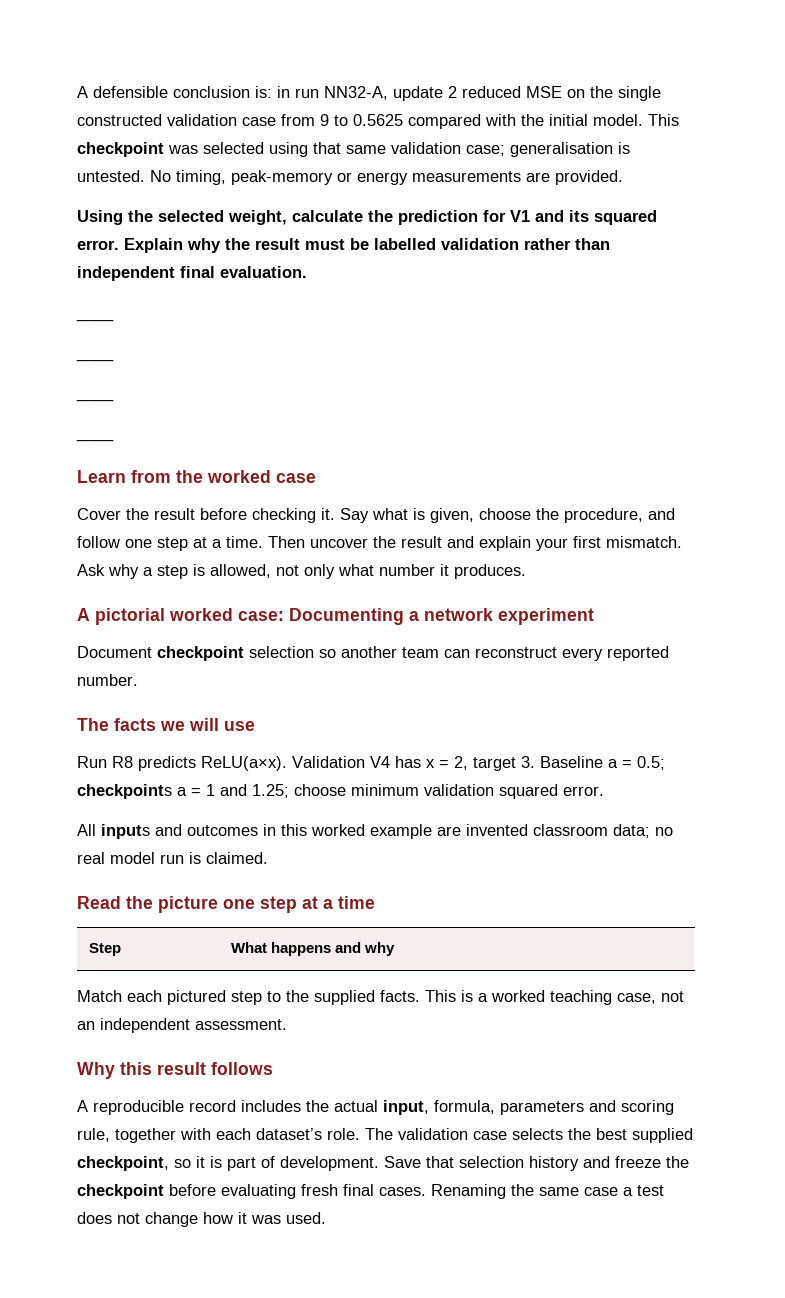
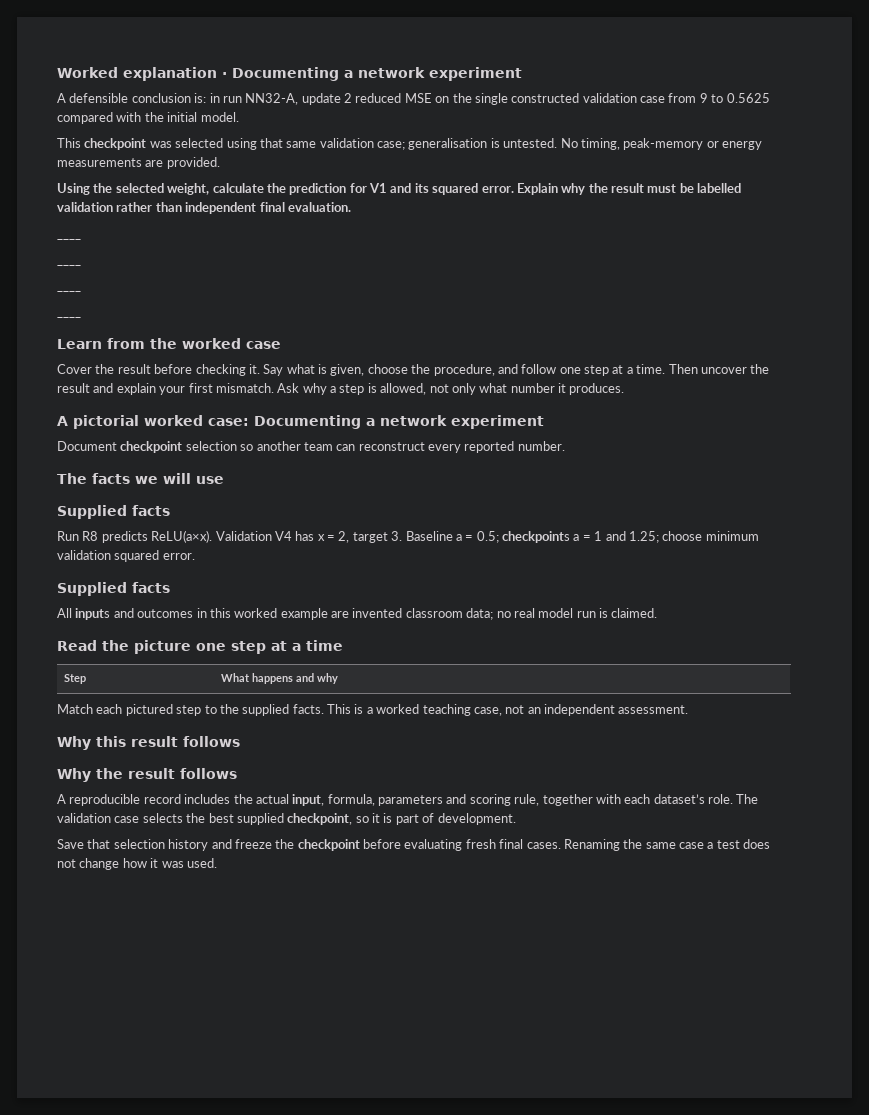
(77, 92) none -> [57,67,522,81] Worked explanation · Documenting a network experiment //
(643, 120) none -> (239, 117) //
(255, 726) none -> [57,505,170,519] // Supplied facts
(604, 791) none -> [57,582,170,596] // Supplied facts
(273, 1068) none -> [57,768,237,782] // Why the result follows
(379, 1163) none -> (516, 819) //

